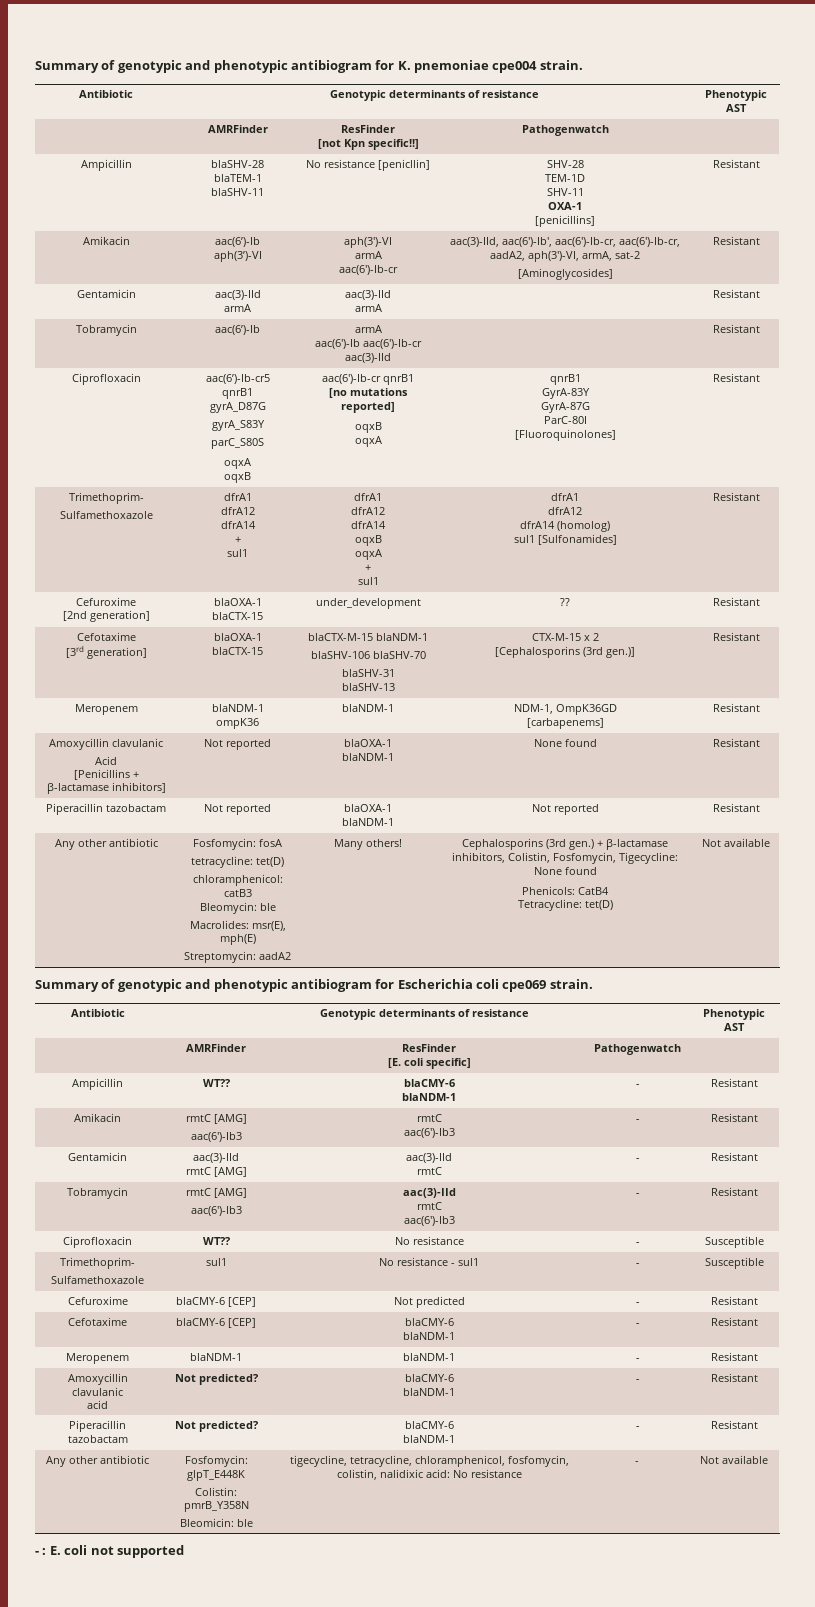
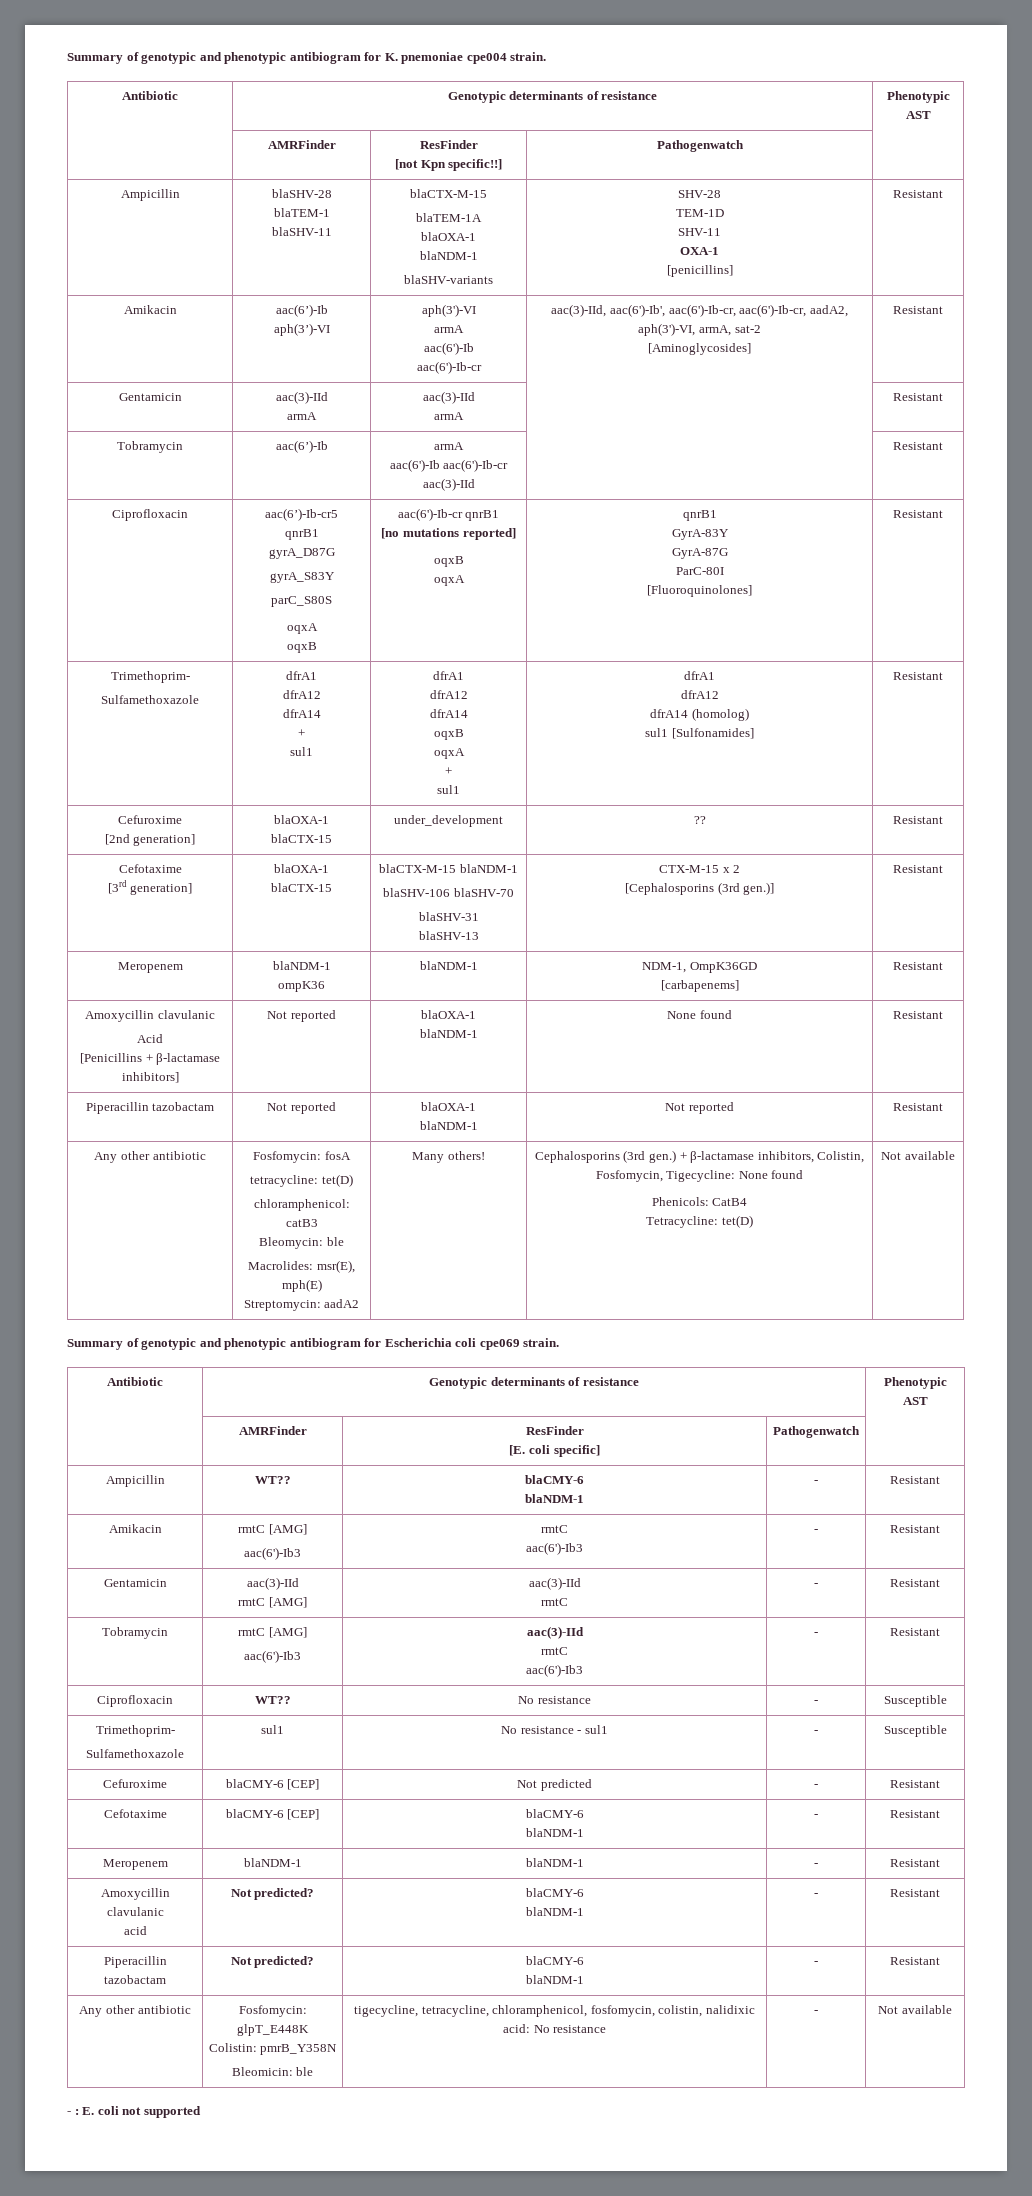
[306,159,430,171] No resistance [penicllin] -> [410,189,487,198] [416,213,482,222] [421,232,476,241] [419,251,478,260] [404,275,493,284] blaCTX-M-15 // blaTEM-1A // blaOXA-1 // blaNDM-1 // blaSHV-variants
(382, 255) none -> [423,342,474,355] // aac(6')-Ib

